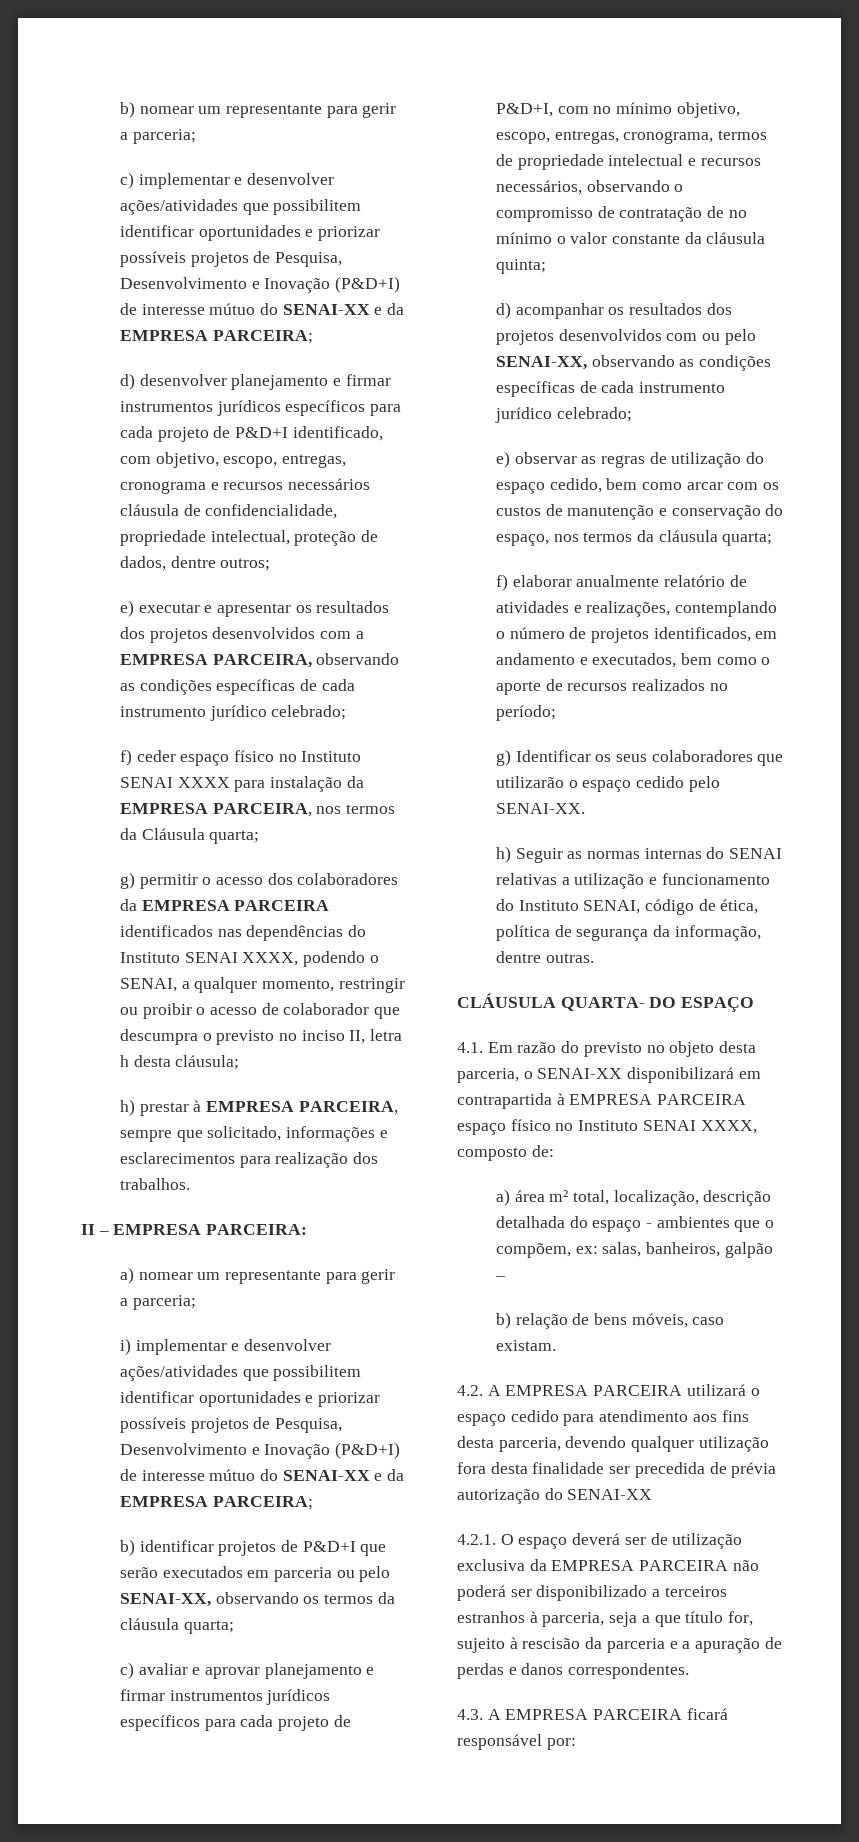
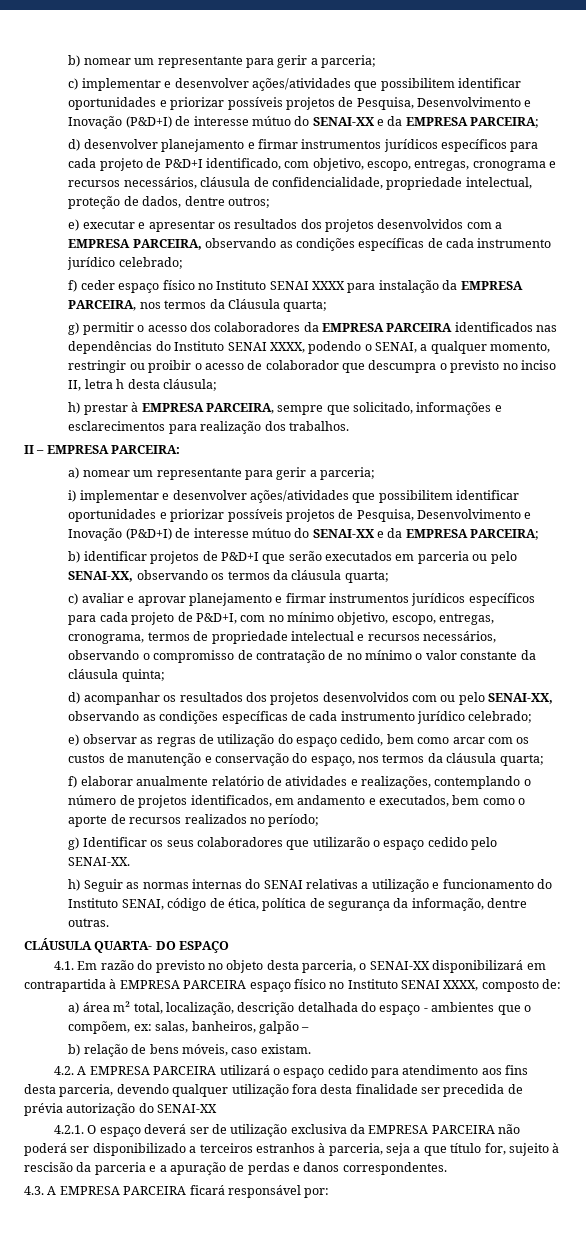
[288,478,371,490] necessários -> [123,177,197,189] necessários,

